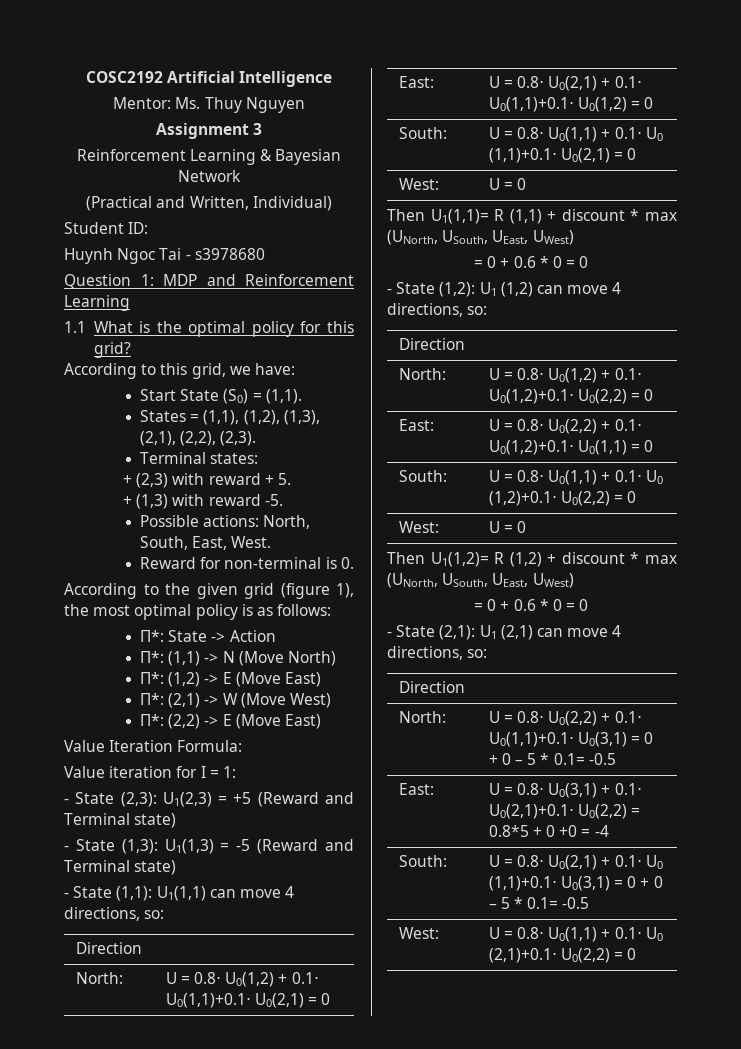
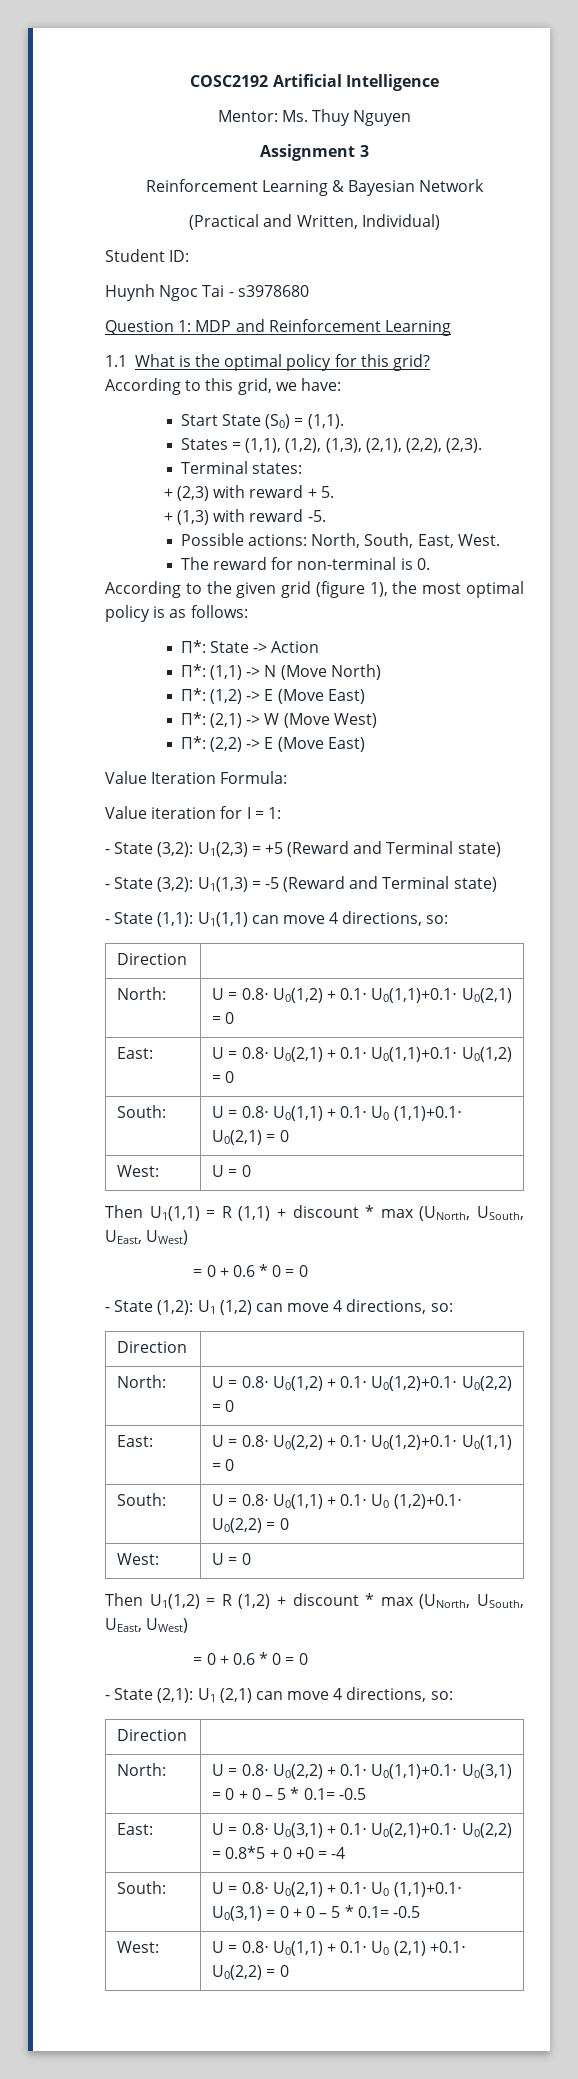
[140,557,197,569] Reward -> [180,557,268,570] The reward
[120,792,157,807] (2,3): -> [157,842,194,857] (3,2):
[121,839,158,854] (1,3): -> [157,877,194,892] (3,2):
[430,209,489,224] U1(1,1)= -> [149,1206,216,1221] U1(1,1) =
[430,552,489,567] U1(1,2)= -> [149,1594,216,1609] U1(1,2) =
[488,948,557,963] (2,1)+0.1⋅ -> [393,1941,466,1956] (2,1) +0.1⋅

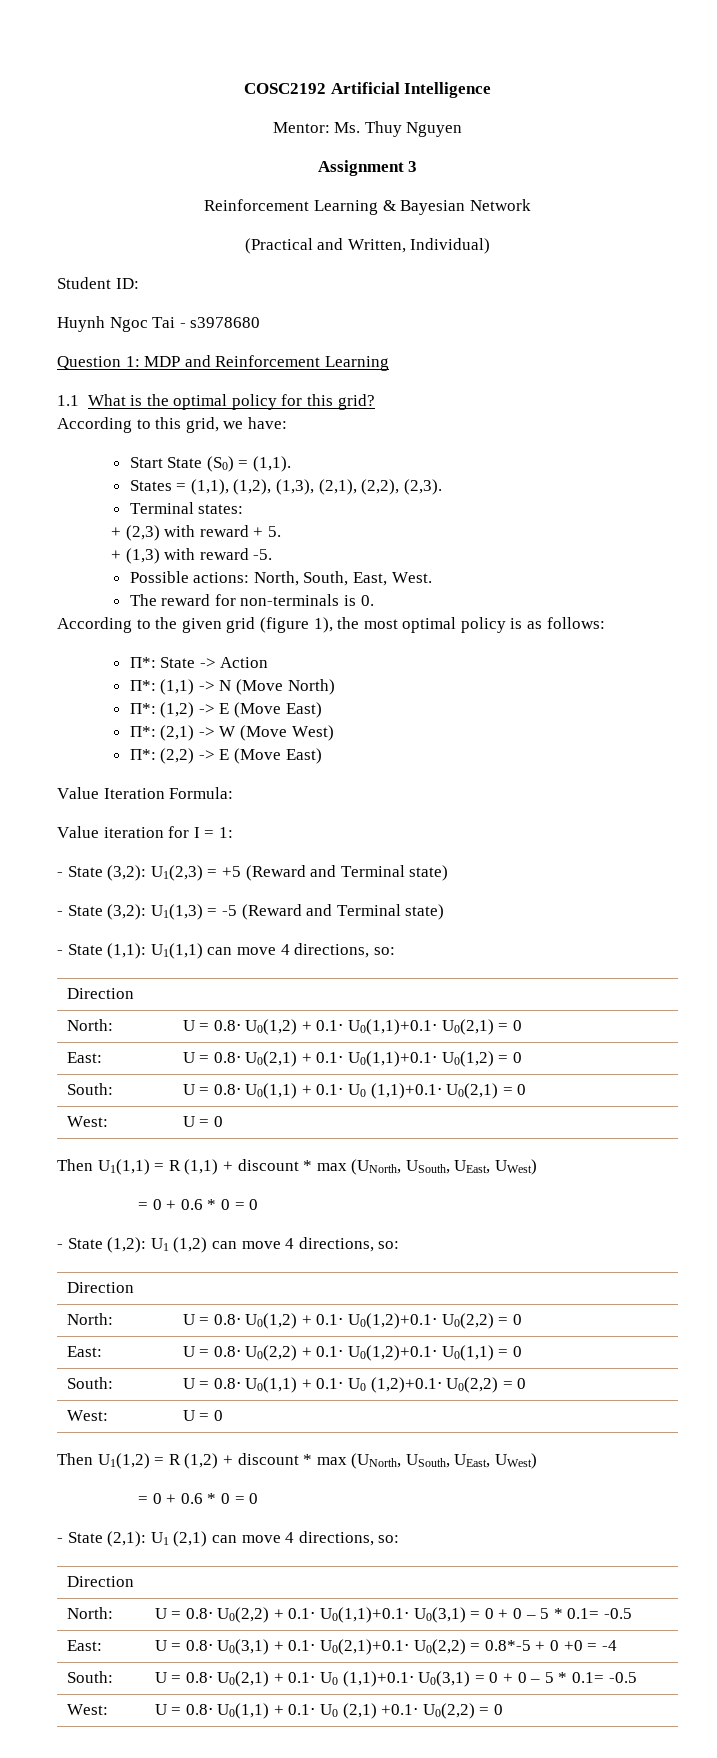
[297,557,397,570] non-terminal -> [240,594,340,606] non-terminals
[225,1846,266,1859] 0.8*5 -> [484,1640,531,1651] 0.8*-5

